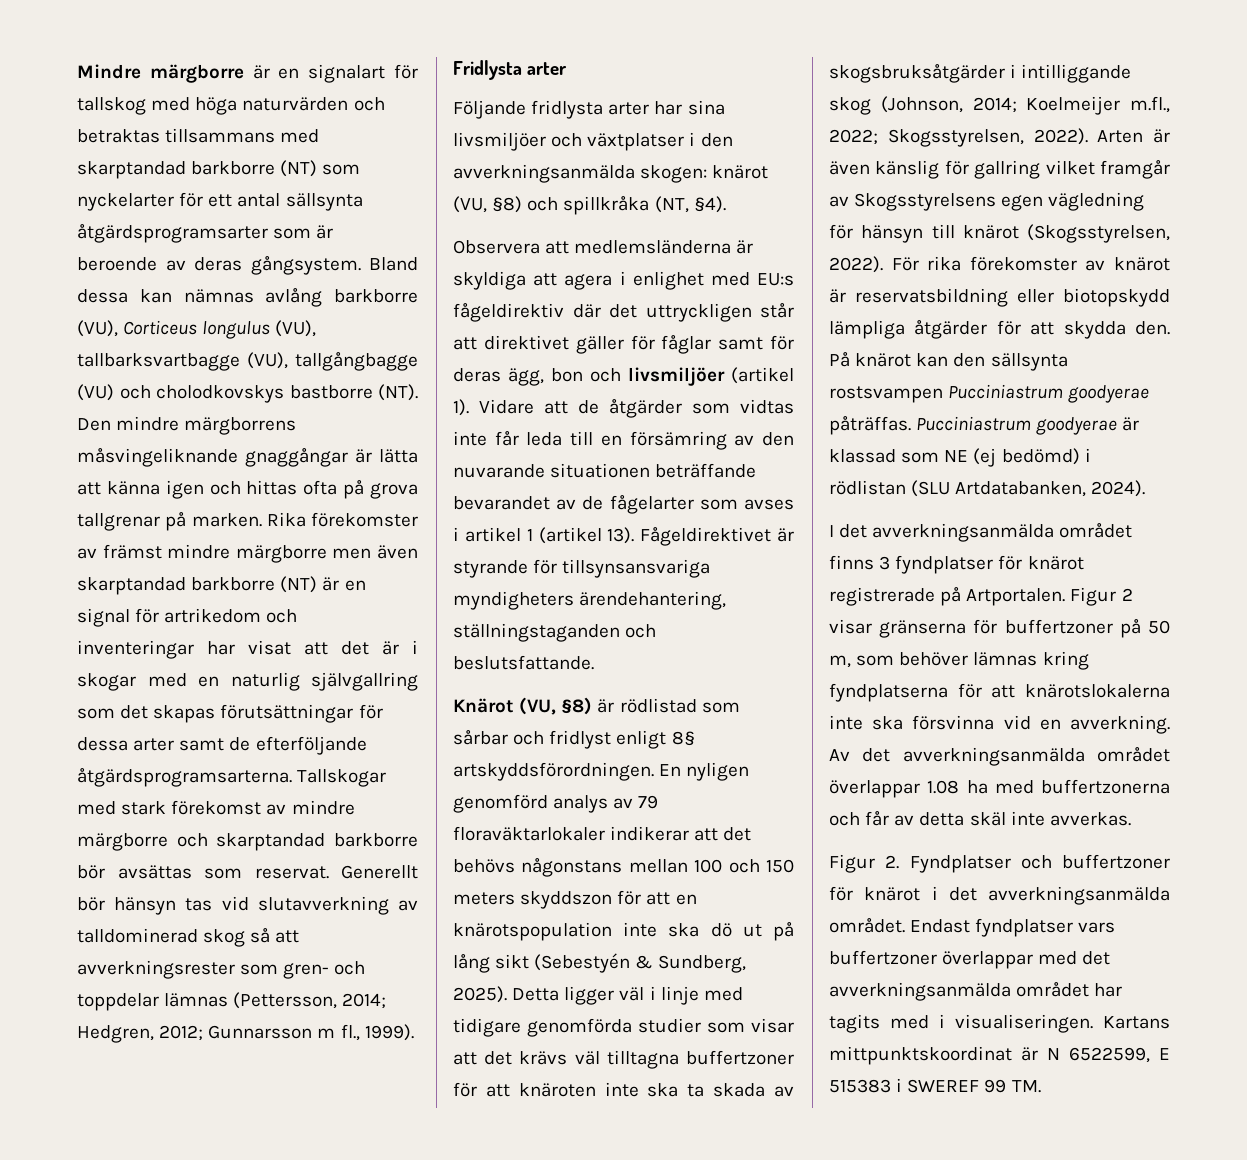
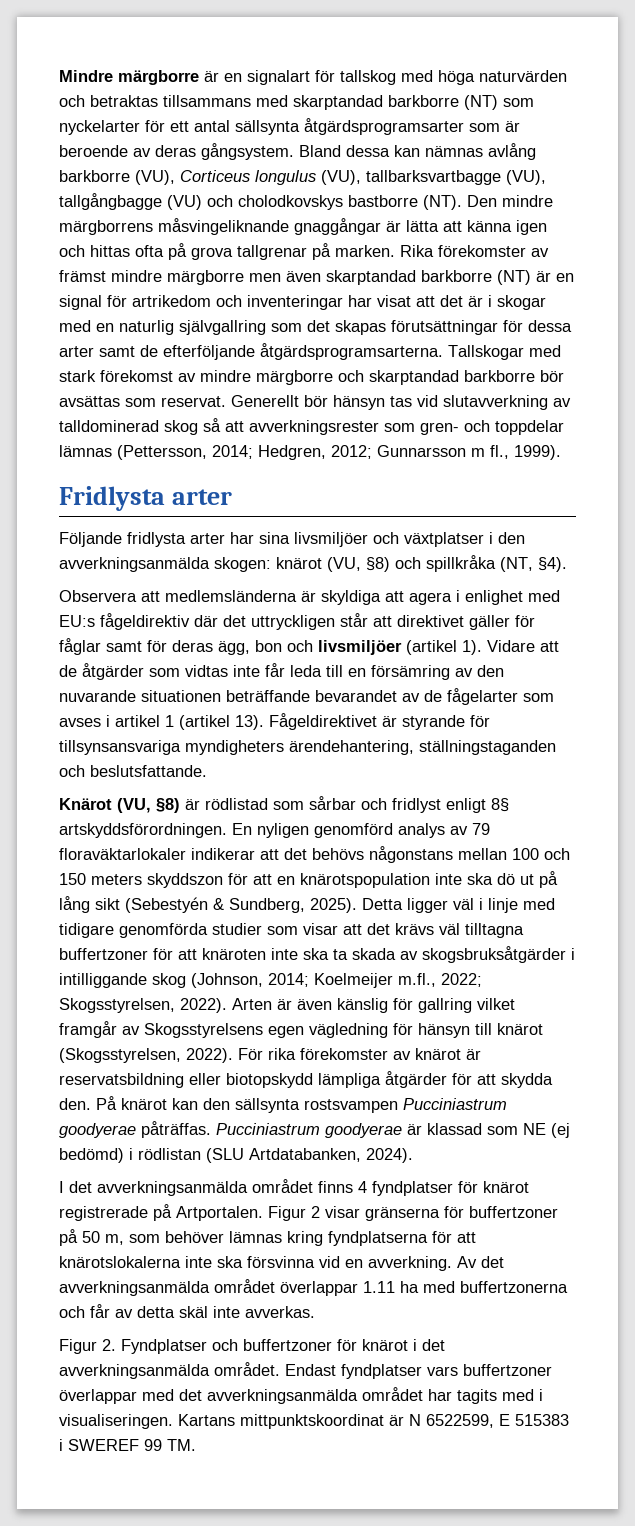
[879,556,891,570] 3 -> [358,1181,367,1193] 4
[927,780,960,794] 1.08 -> [363,1281,395,1293] 1.11

